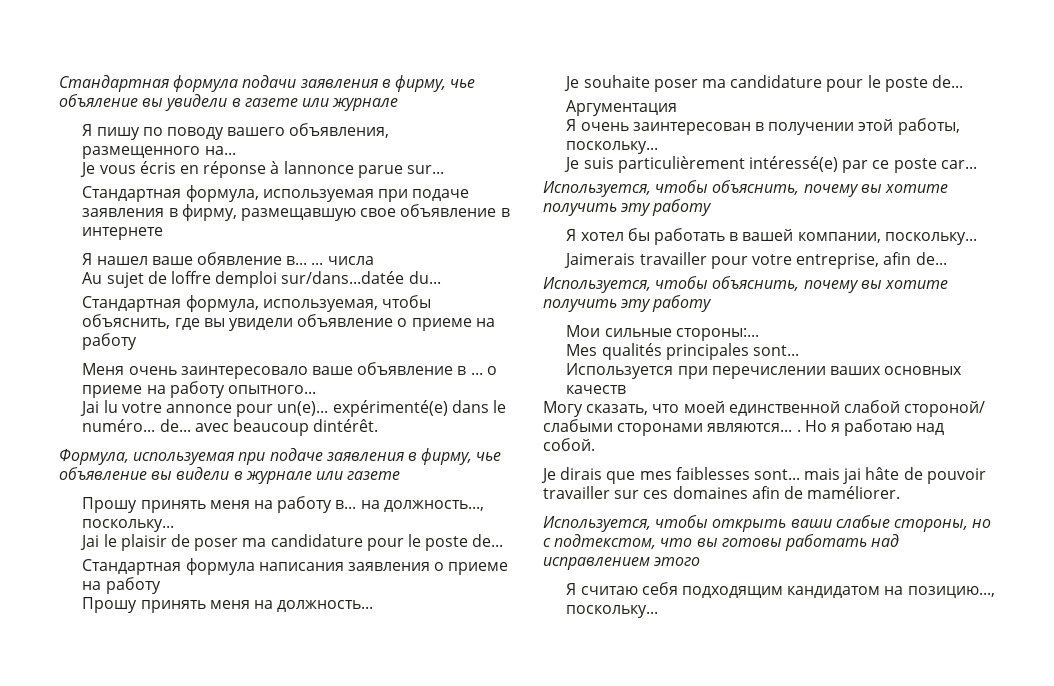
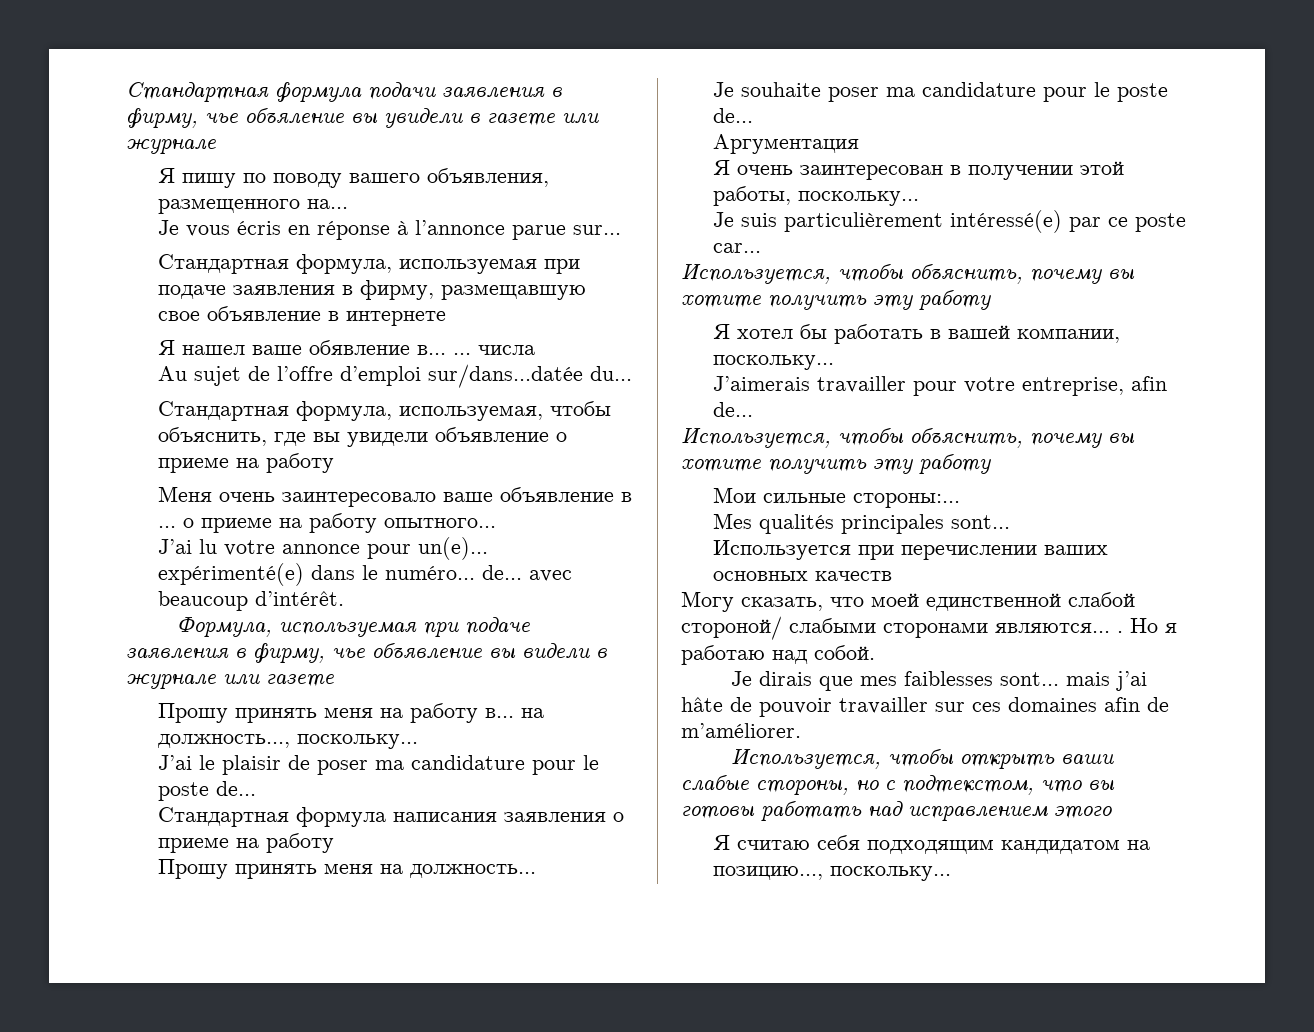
[283,161,354,174] lannonce -> [414,220,505,235] l’annonce
[170,271,278,288] loffre demploi -> [276,366,421,386] l’offre d’emploi
[80,401,100,416] Jai -> [157,539,192,554] J’ai
[313,419,379,432] dintérêt. -> [254,591,344,606] d’intérêt.
[80,535,100,550] Jai -> [157,755,192,770] J’ai
[564,253,636,268] Jaimerais -> [712,376,810,391] J’aimerais
[843,468,862,484] jai -> [1116,671,1148,691] j’ai
[807,486,901,499] maméliorer. -> [681,723,801,738] m’améliorer.

